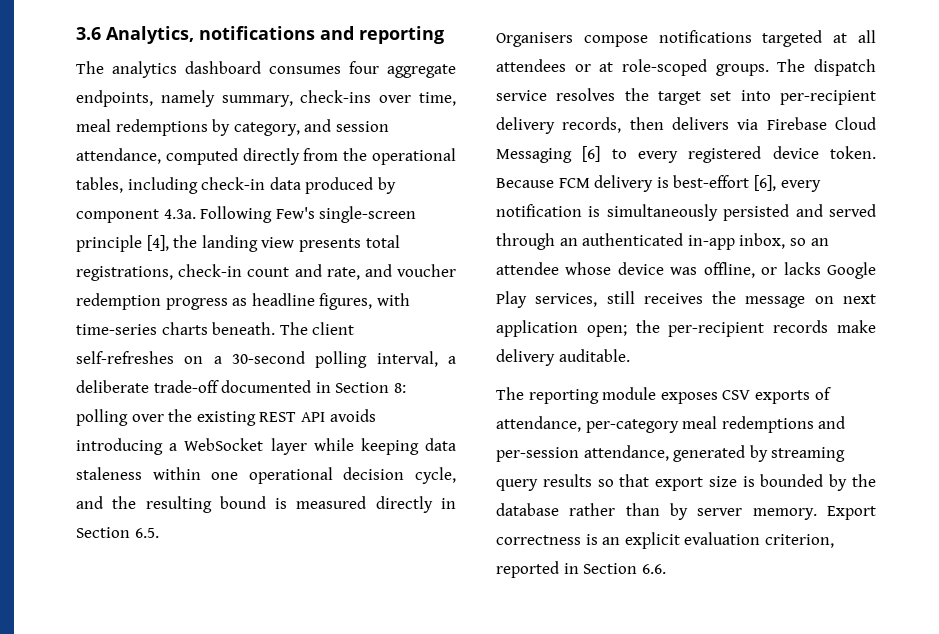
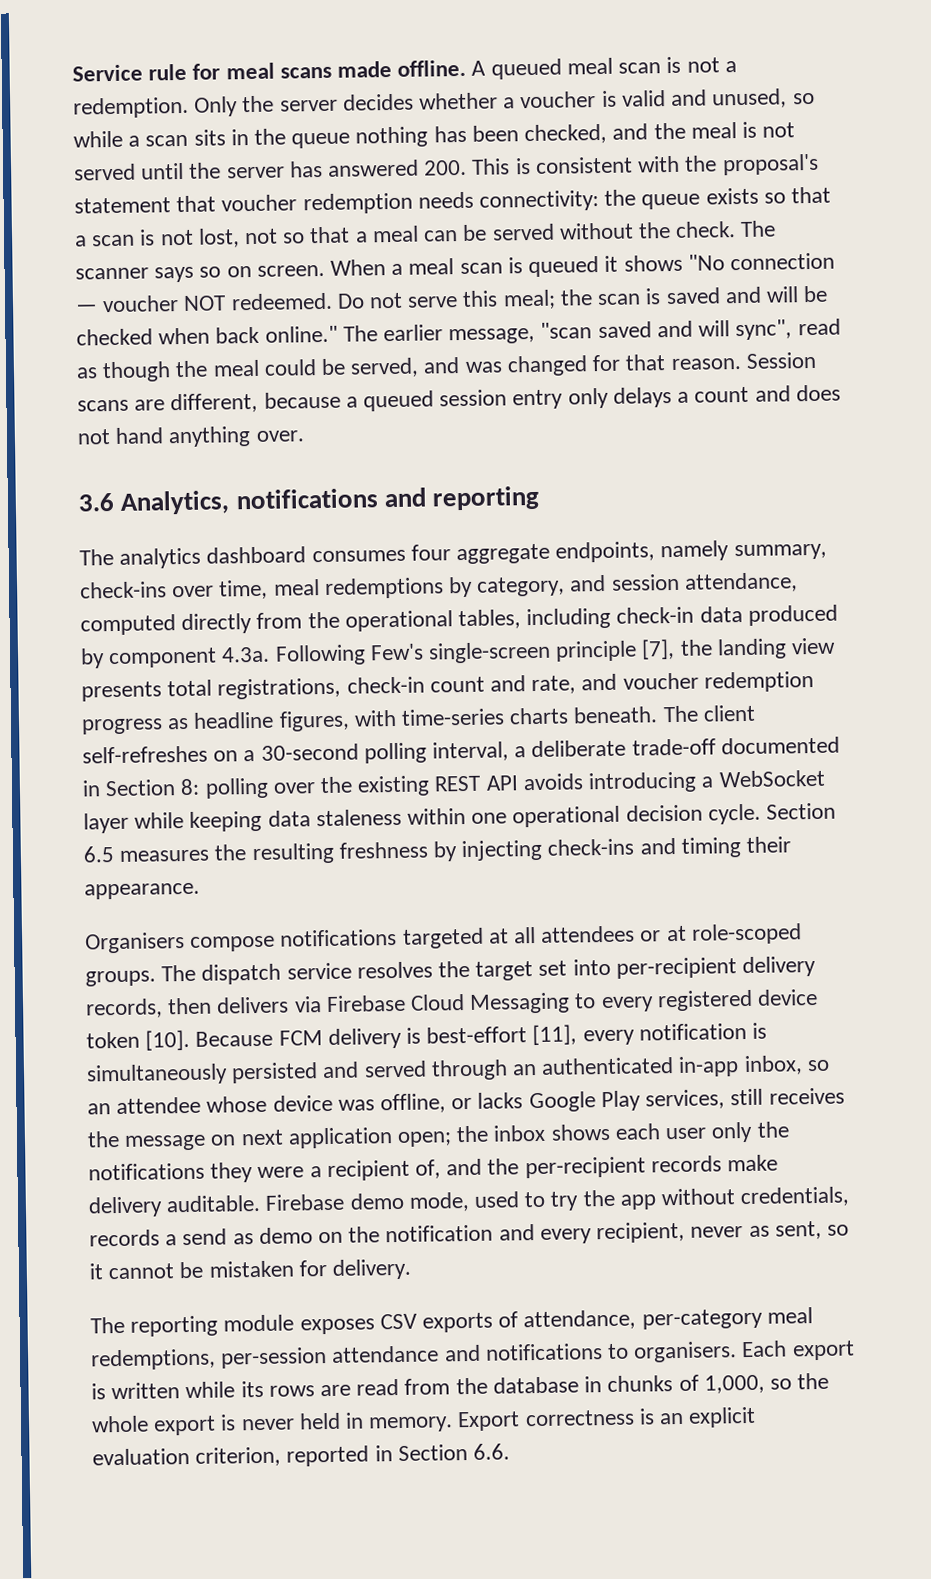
(76, 33) none -> [72,56,737,82] [73,88,815,119] [73,121,796,149] [74,153,819,181] [74,186,832,215] [75,220,777,248] [75,252,835,283] [76,285,829,313] [76,318,841,346] [76,351,817,383] [77,384,841,414] [77,426,304,448] Service rule for meal scans made offline. A queued meal scan is not a redemption. Only the server decides whether a voucher is valid and unused, so while a scan sits in the queue nothing has been checked, and the meal is not served until the server has answered 200. This is consistent with the proposal's statement that voucher redemption needs connectivity: the queue exists so that a scan is not lost, not so that a meal can be served without the check. The scanner says so on screen. When a meal scan is queued it shows "No connection — voucher NOT redeemed. Do not serve this meal; the scan is saved and will be checked when back online." The earlier message, "scan saved and will sync", read as though the meal could be served, and was changed for that reason. Session scans are different, because a queued session entry only delays a count and does not hand anything over. //
[146,235,169,251] [4], -> [641,638,676,660] [7],
[415,467,456,484] [76,496,456,513] [76,527,159,538] cycle, and the resulting bound is measured directly in Section 6.5. -> [707,802,837,825] [83,836,792,865] [84,882,200,900] cycle. Section 6.5 measures the resulting freshness by injecting check-ins and timing their appearance.
[582,146,601,162] [6] -> (571, 1003) none
[830,146,876,159] token. -> [86,1029,191,1051] token [10].
[753,175,776,191] [6], -> [532,1024,578,1046] [11],
(660, 326) none -> [493,1121,790,1143] [88,1158,520,1183] inbox shows each user only the notifications they were a recipient of, and the
(630, 355) none -> [265,1186,850,1212] [89,1220,849,1247] [89,1258,412,1280] Firebase demo mode, used to try the app without credentials, records a send as demo on the notification and every recipient, never as sent, so it cannot be mistaken for delivery.
[721,416,846,433] [496,445,846,462] [496,474,876,491] [496,503,743,520] redemptions and per-session attendance, generated by streaming query results so that export size is bounded by the database rather than by server -> [90,1340,855,1371] [91,1372,830,1400] [91,1412,365,1436] redemptions, per-session attendance and notifications to organisers. Each export is written while its rows are read from the database in chunks of 1,000, so the whole export is never held in

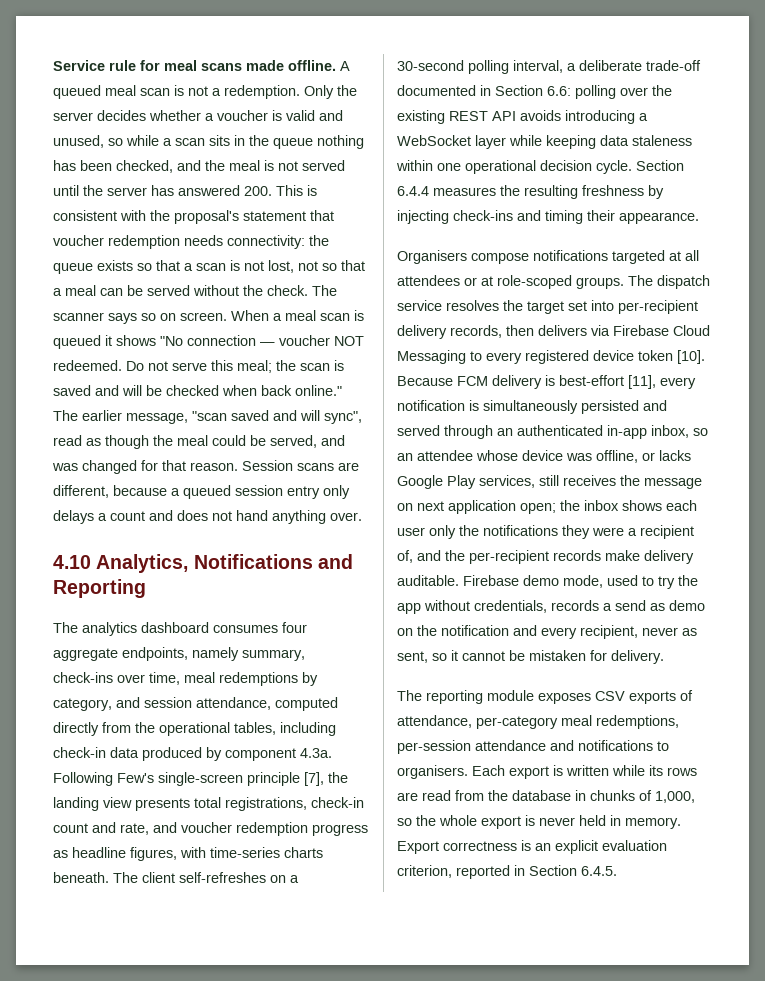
[78,485,540,515] 3.6 Analytics, notifications and reporting -> [53,554,353,573] [53,579,146,598] 4.10 Analytics, Notifications and Reporting
[180,778,201,796] 8: -> [547,86,571,96] 6.6:
[83,846,115,863] 6.5 -> [397,186,429,196] 6.4.4
[473,1443,511,1460] 6.6. -> [581,866,617,876] 6.4.5.

